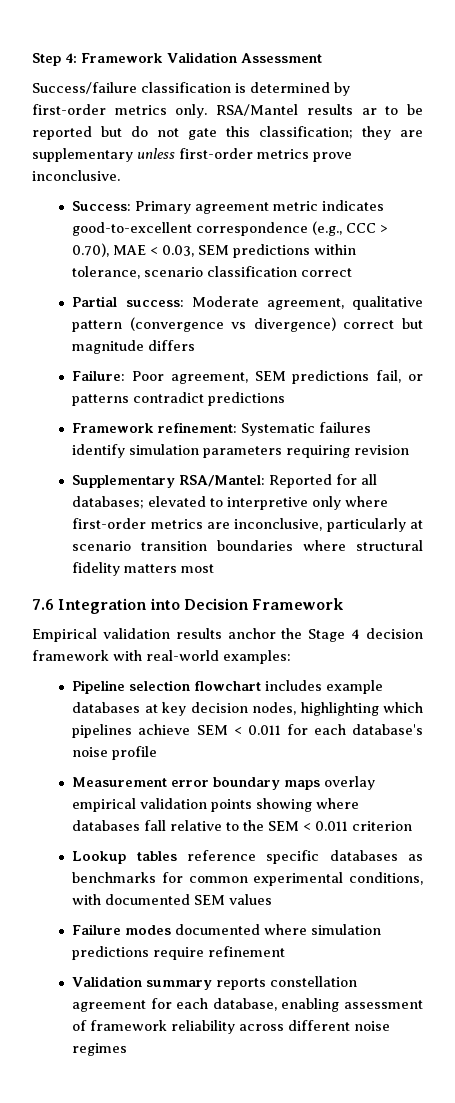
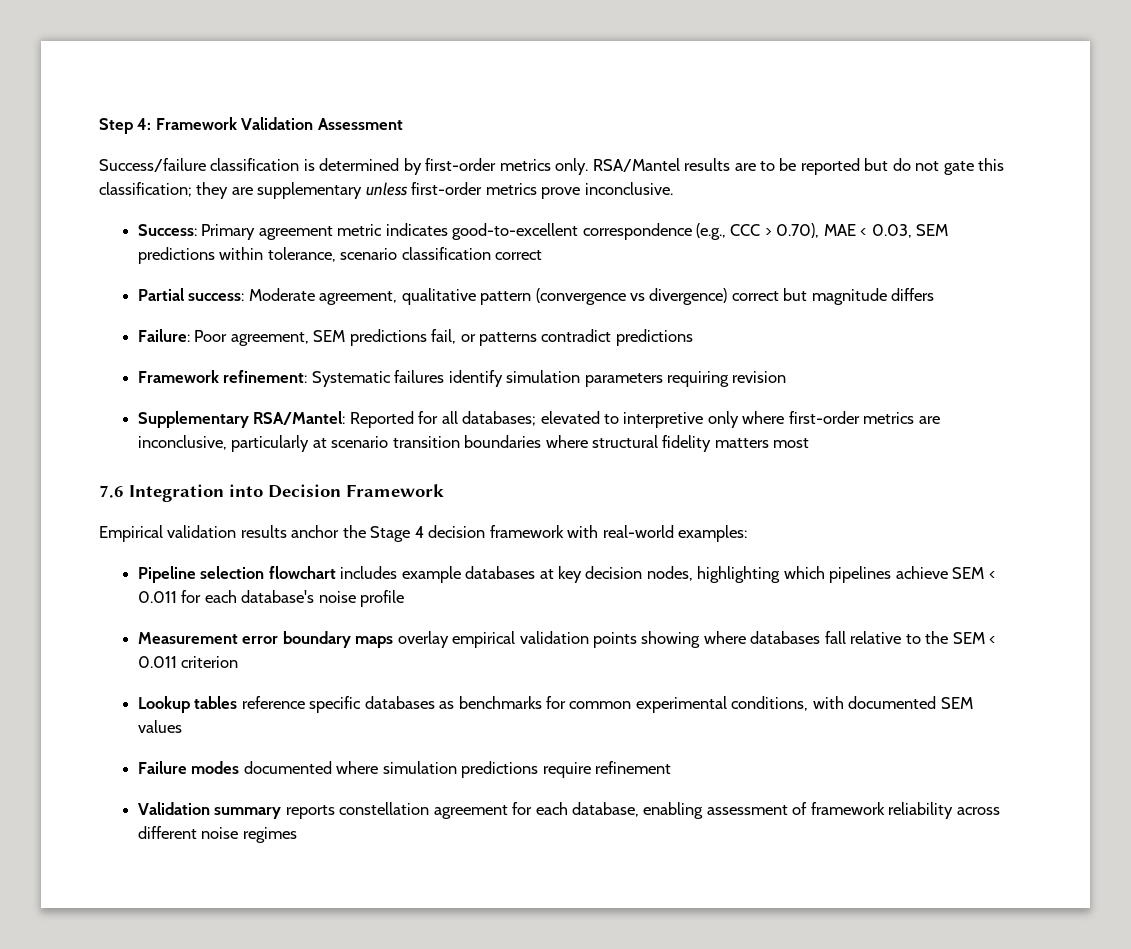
[361,108,377,115] ar -> [734,163,756,171] are

